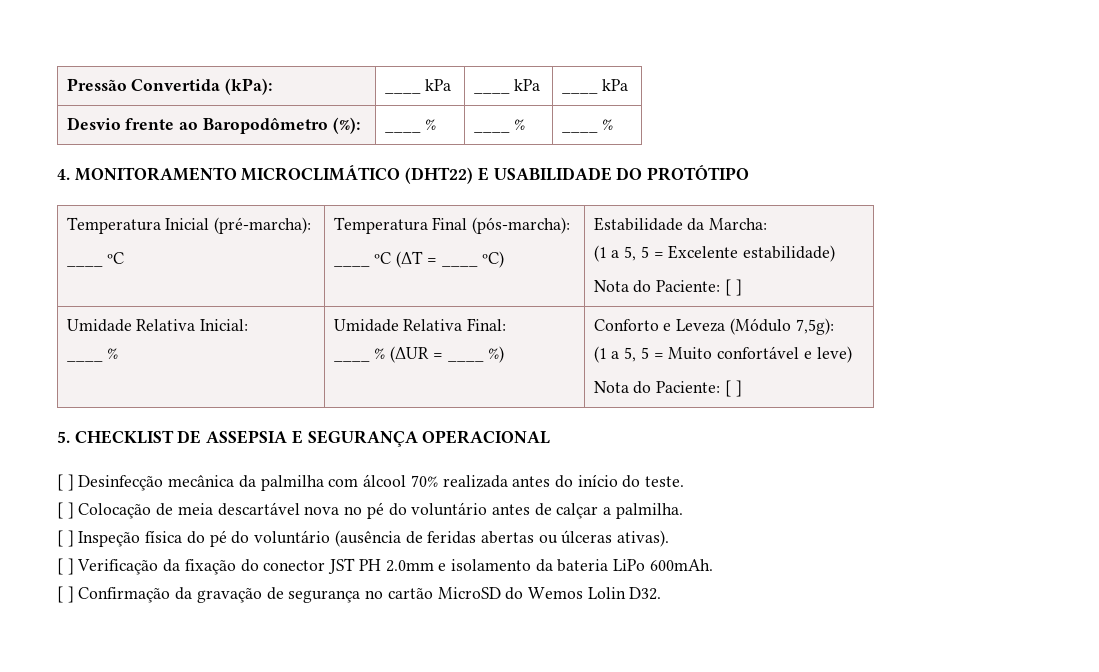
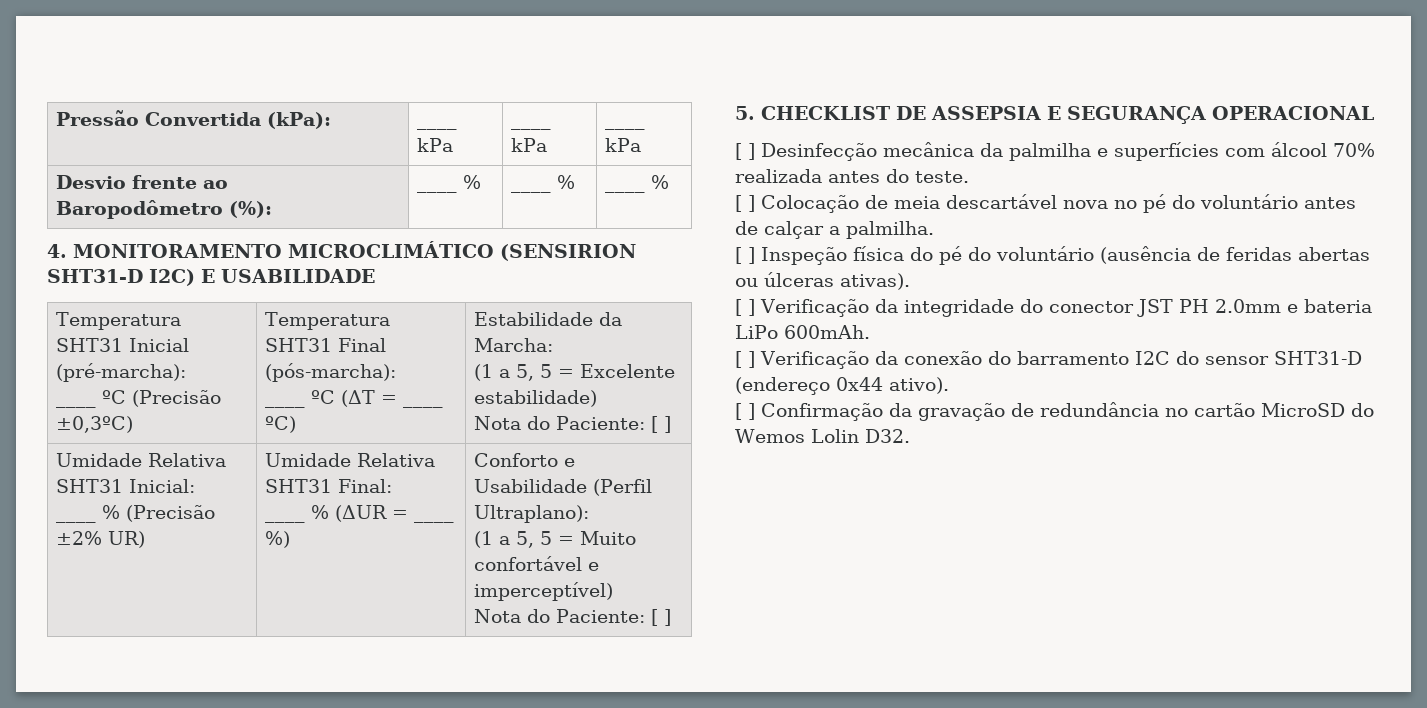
[405,167,474,184] (DHT22) -> [499,244,636,261] [47,269,195,286] (SENSIRION SHT31-D I2C)
[616,164,750,181] [66,217,161,234] DO PROTÓTIPO // Temperatura -> [56,312,182,330] [56,338,124,352] // Temperatura SHT31
[333,217,428,234] | Temperatura -> [132,390,222,407] [56,416,134,433] [265,312,391,330] [265,338,333,352] (Precisão ±0,3ºC) | Temperatura SHT31
(196, 325) none -> [56,479,124,493] SHT31
[333,319,463,332] | Umidade Relativa -> [126,505,216,522] [56,531,146,548] [265,453,436,467] [265,479,333,493] (Precisão ±2% UR) | Umidade Relativa SHT31
[676,318,834,335] Leveza (Módulo 7,5g): -> [474,479,653,496] [474,505,590,523] Usabilidade (Perfil Ultraplano):
[816,346,852,363] leve) -> [474,582,614,601] imperceptível)
(324, 483) none -> [1097,142,1219,161] e superfícies
[577,474,641,488] início do -> (909, 176) none
[184,559,236,575] fixação -> [903,299,1014,317] integridade
[450,559,553,572] isolamento da -> (1298, 308) none
(713, 565) none -> [735,351,1362,369] [735,377,949,395] // [ ] Verificação da conexão do barramento I2C do sensor SHT31-D (endereço 0x44 ativo).
[288,590,361,603] segurança -> [1040,402,1159,417] redundância

